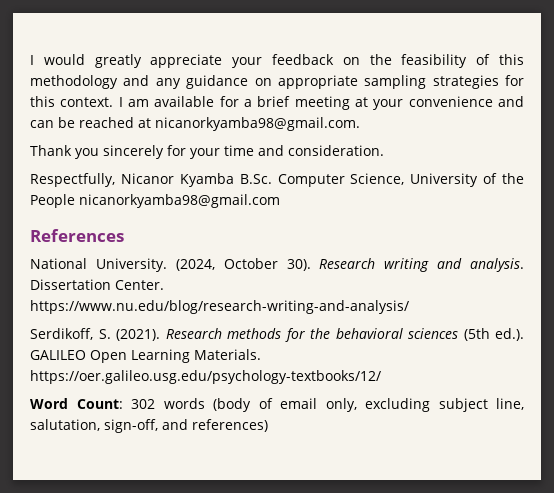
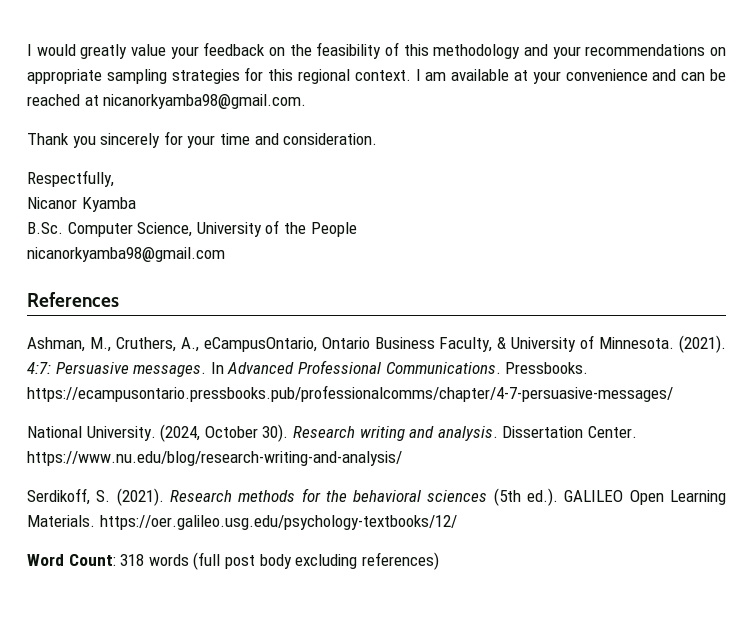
[150,54,223,68] appreciate -> [131,44,166,56] value
[155,75,249,89] any guidance -> [552,44,706,59] your recommendations
(55, 101) none -> [298,69,351,84] regional
[219,96,350,110] for a brief meeting -> (510, 75) none
(115, 180) none -> (114, 178) //
(234, 180) none -> (136, 204) //
(75, 201) none -> (357, 229) //
(124, 235) none -> [27,335,726,353] [27,360,589,377] [27,385,673,402] // Ashman, M., Cruthers, A., eCampusOntario, Ontario Business Faculty, & University of Minnesota. (2021). 4:7: Persuasive messages. In Advanced Professional Communications. Pressbooks. https://ecampusontario.pressbooks.pub/professionalcomms/chapter/4-7-persuasive-messages/
[131,398,524,412] [30,419,188,433] 302 words (body of email only, excluding subject line, salutation, sign-off, and -> [120,552,358,570] 318 words (full post body excluding

